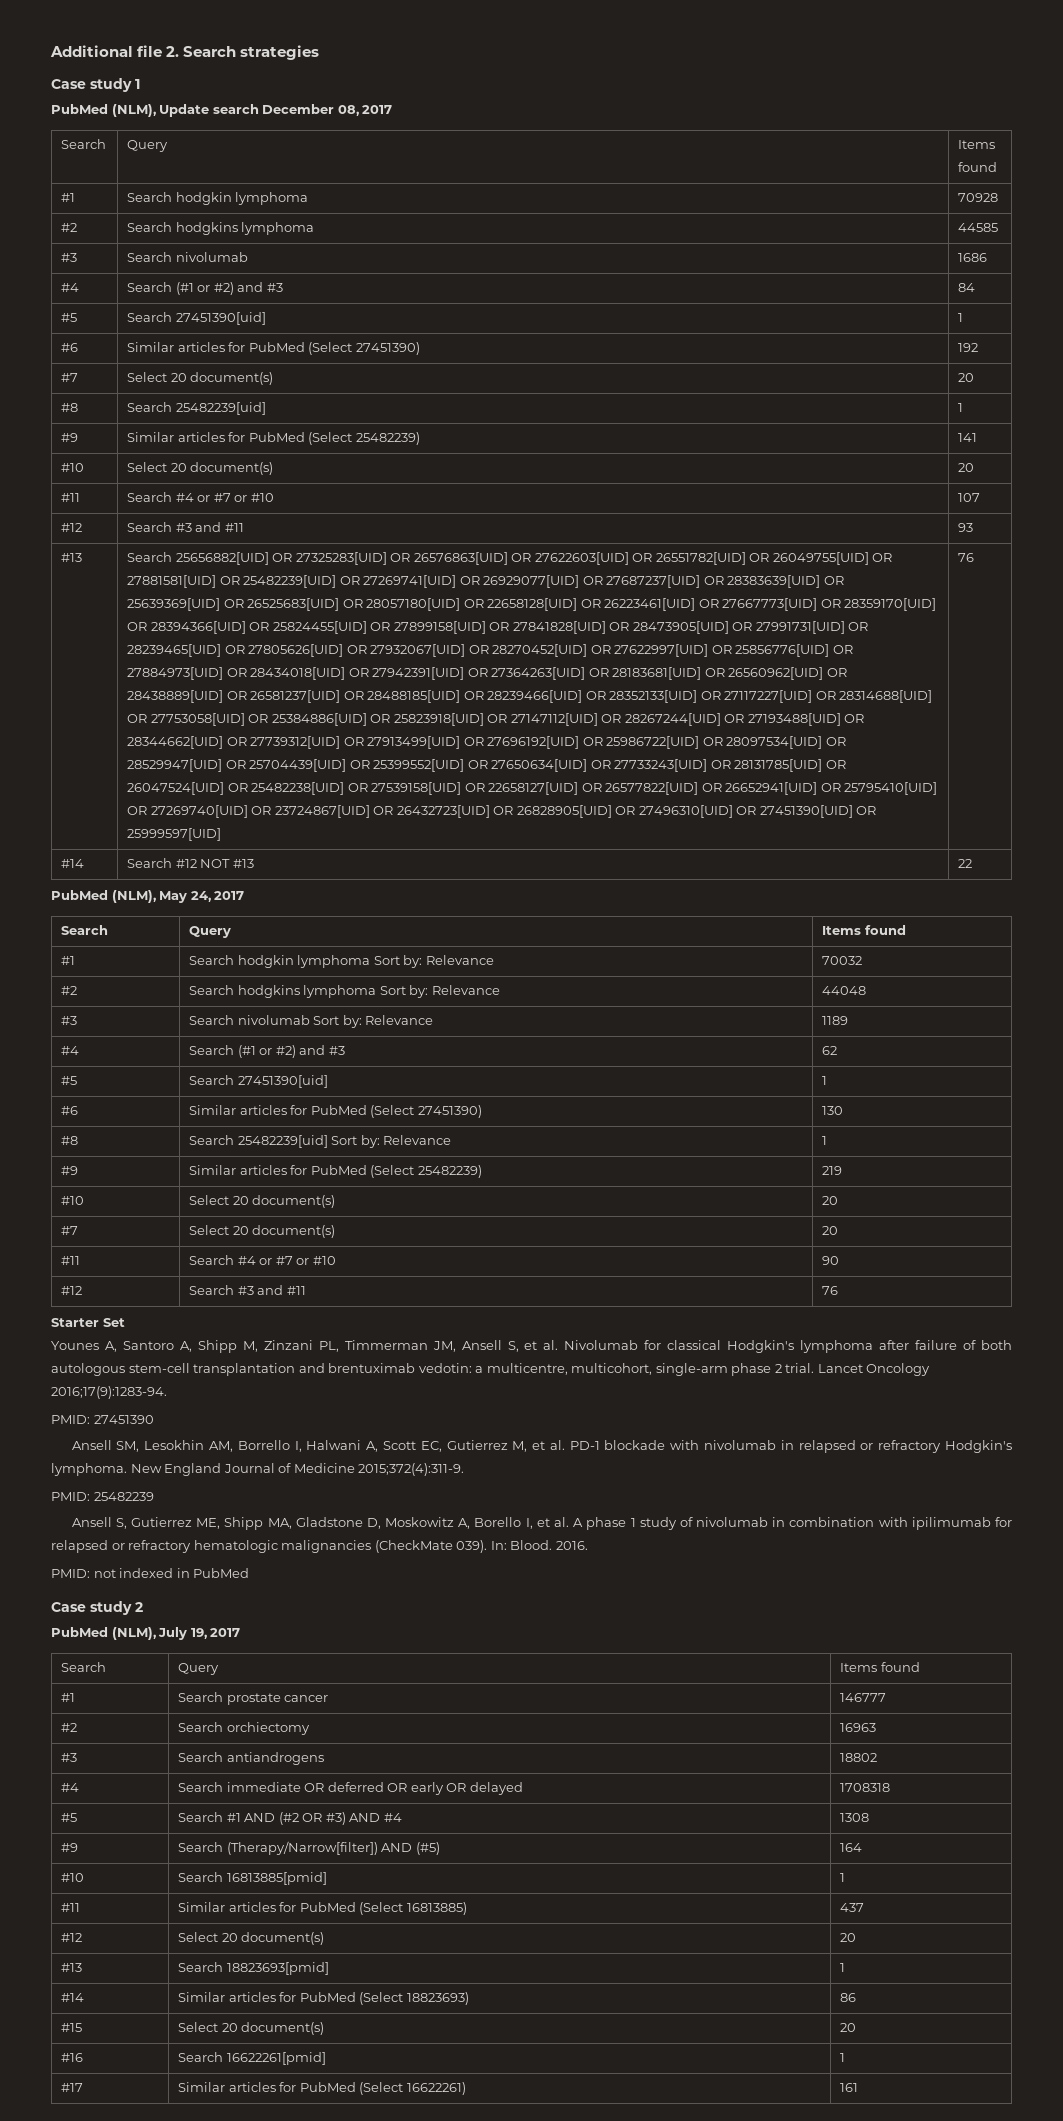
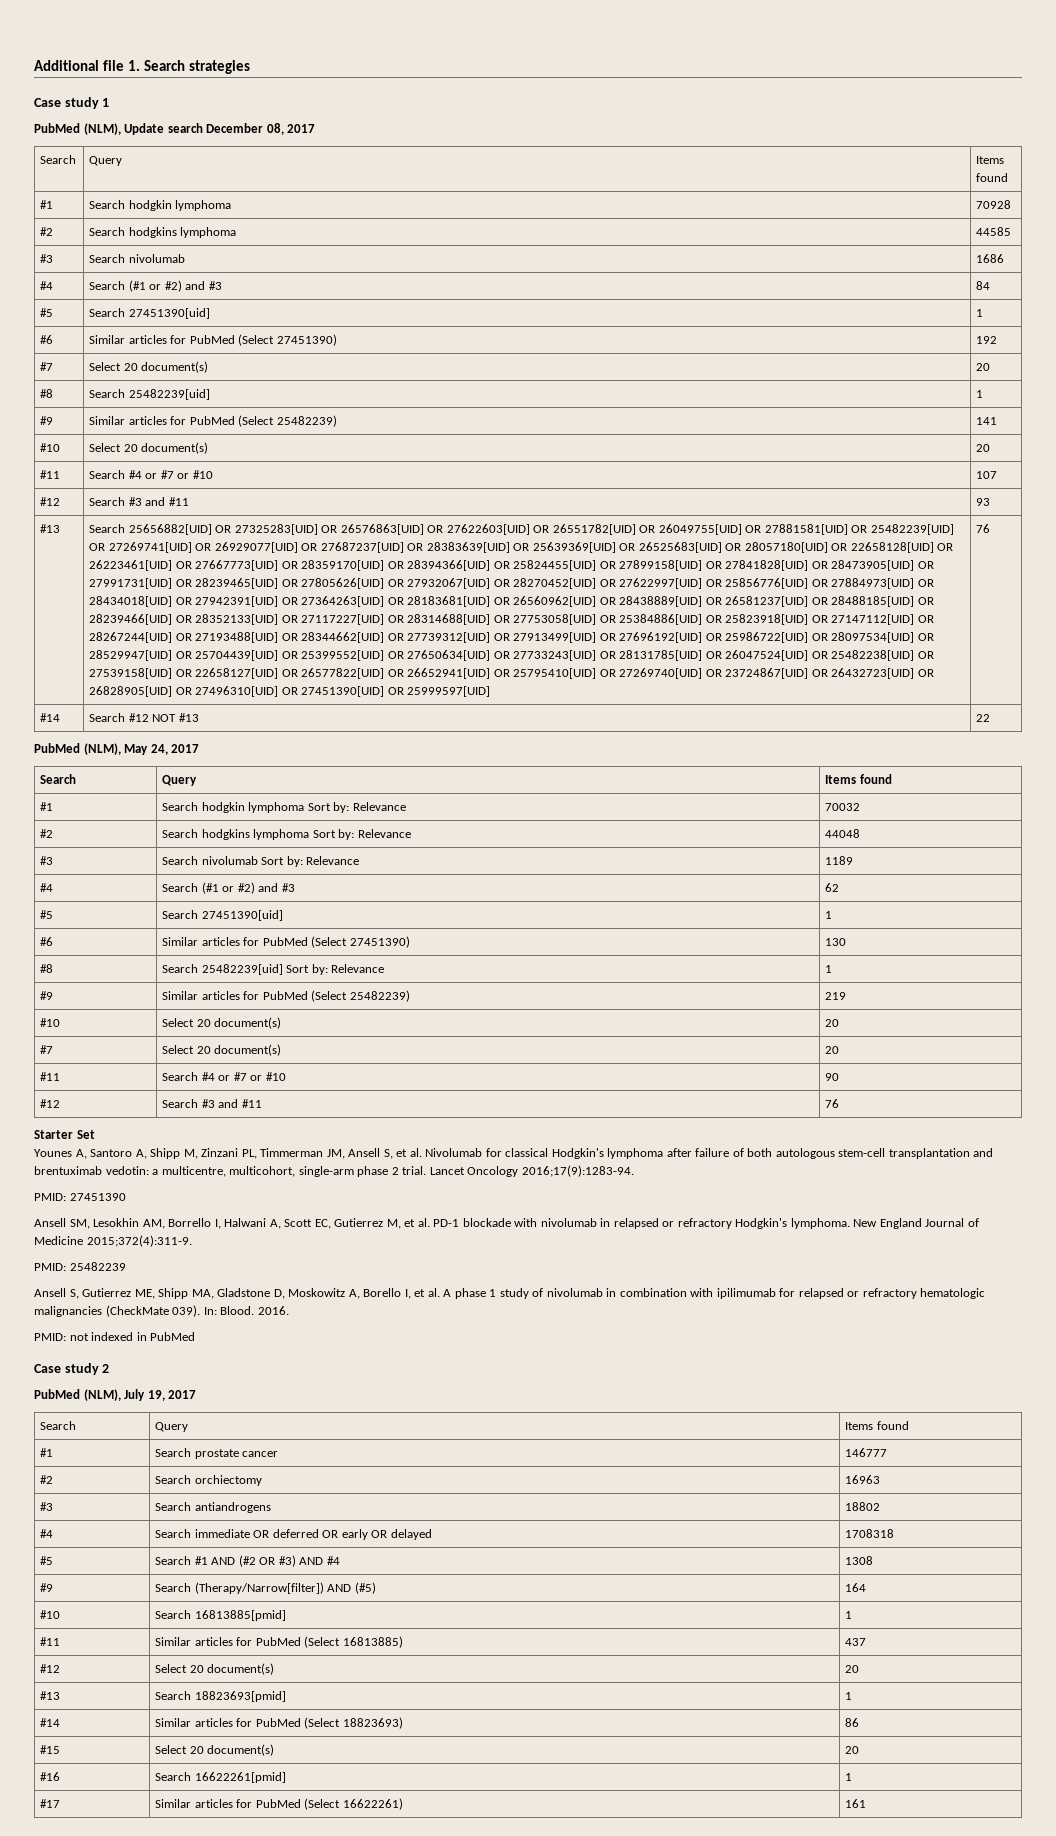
[166,46,180,57] 2. -> [127,60,140,71] 1.

